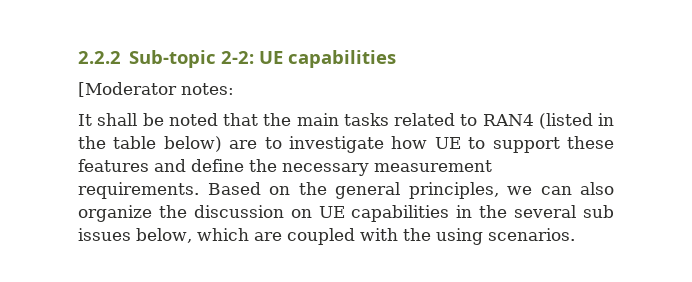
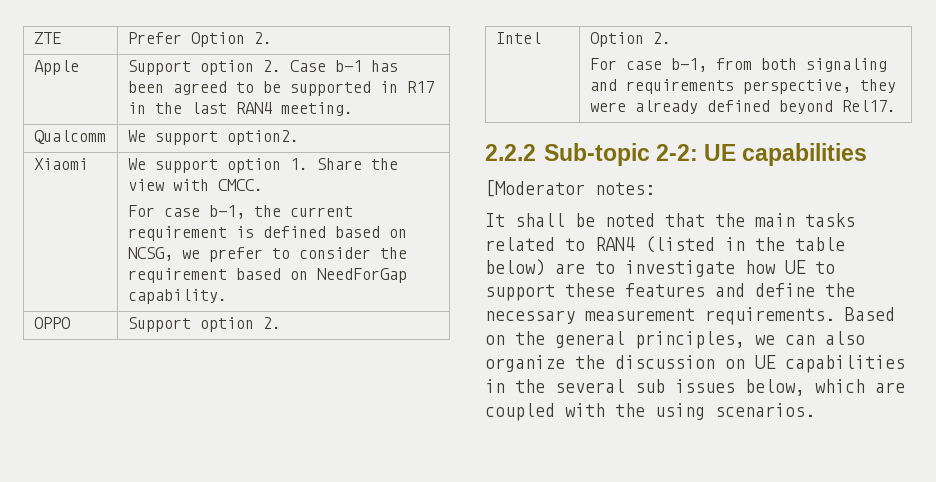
(78, 57) none -> [33,32,61,44] [127,32,272,47] [33,60,79,75] [127,60,398,75] [127,81,434,96] [127,102,353,116] [33,130,106,144] [127,130,299,145] [33,158,88,170] [127,158,398,173] [127,179,263,191] [127,205,353,219] [127,226,407,241] [127,247,407,262] [127,268,407,283] [127,289,227,304] [33,317,70,329] [127,317,281,332] [495,32,541,44] [589,32,671,47] [589,58,887,72] [589,79,896,94] [589,100,896,114] ZTE | Prefer Option 2. // Apple | Support option 2. Case b-1 has been agreed to be supported in R17 in the last RAN4 meeting. // Qualcomm | We support option2. // Xiaomi | We support option 1. Share the view with CMCC. // For case b-1, the current requirement is defined based on NCSG, we prefer to consider the requirement based on NeedForGap capability. // OPPO | Support option 2. // Intel | Option 2. // For case b-1, from both signaling and requirements perspective, they were already defined beyond Rel17. //

